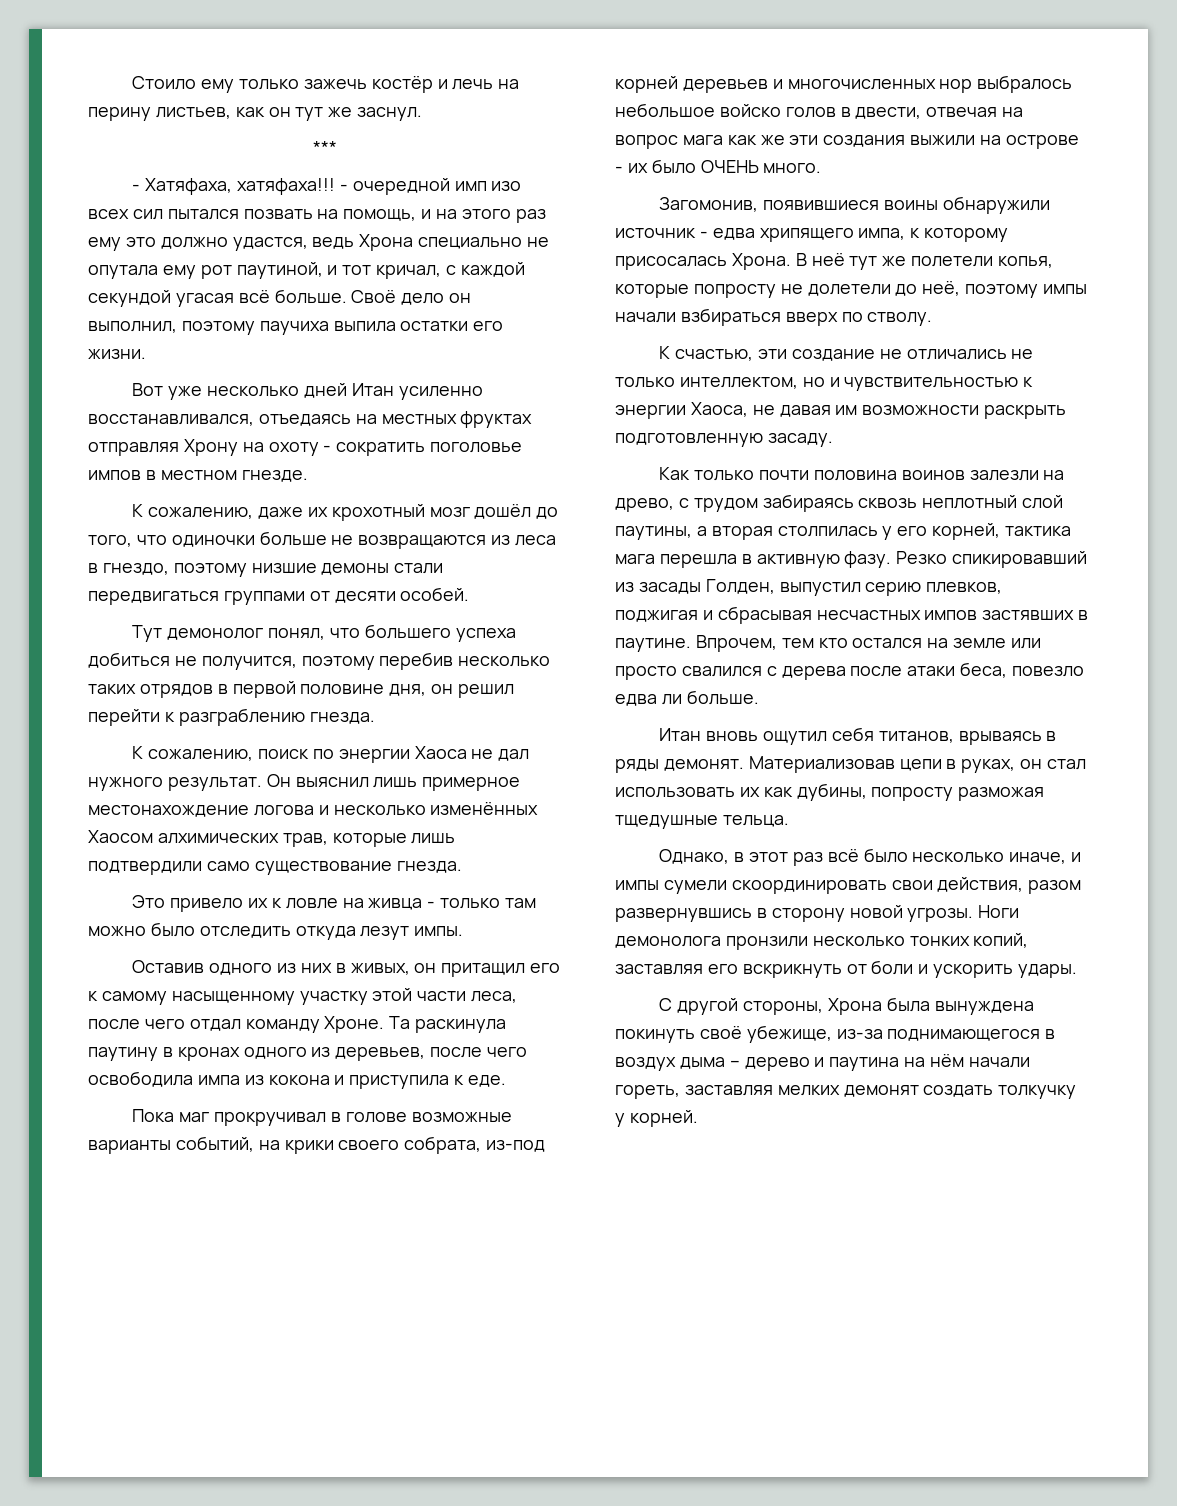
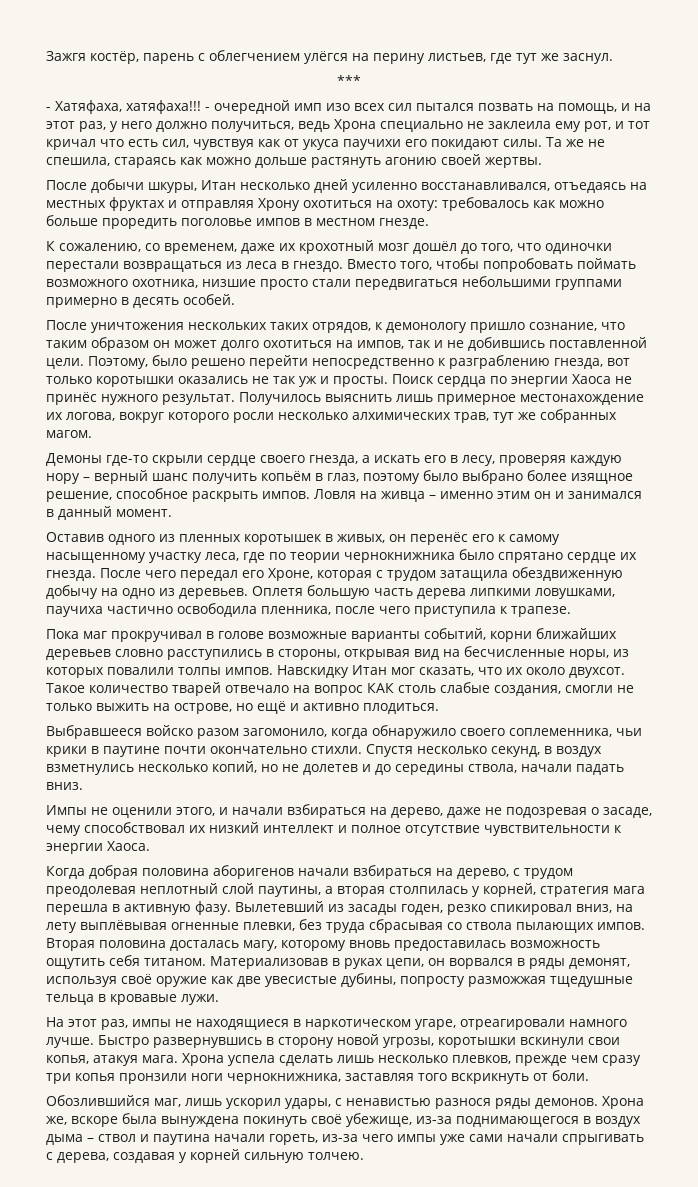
[132,76,494,93] Стоило ему только зажечь костёр и лечь -> [46,50,348,64] Зажгя костёр, парень с облегчением улёгся
[235,107,291,117] как он -> [490,53,512,64] где
[461,209,546,223] [88,234,550,251] [88,262,525,279] [88,289,472,307] [88,321,504,335] [88,349,146,359] [132,383,203,400] этого раз ему это должно удастся, ведь Хрона специально не опутала ему рот паутиной, и тот кричал, с каждой секундой угасая всё больше. Своё дело он выполнил, поэтому паучиха выпила остатки его жизни. // Вот уже -> [46,119,650,132] [46,137,605,150] [46,154,542,168] [46,179,236,193] этот раз, у него должно получиться, ведь Хрона специально не заклеила ему рот, и тот кричал что есть сил, чувствуя как от укуса паучихи его покидают силы. Та же не спешила, стараясь как можно дольше растянуть агонию своей жертвы. // После добычи шкуры, Итан
[351,383,394,396] Итан -> (348, 186) none
(533, 419) none -> [168,200,177,208] и
[242,442,426,456] на охоту - сократить -> [303,197,604,211] [46,215,177,229] охотиться на охоту: требовалось как можно больше проредить
(254, 513) none -> [145,243,237,254] со временем,
[259,531,557,549] [88,563,444,577] [88,587,470,605] [132,624,516,642] [88,652,551,670] [88,681,515,698] [88,708,375,726] [132,746,310,761] больше не возвращаются из леса в гнездо, поэтому низшие демоны стали передвигаться группами от десяти особей. // Тут демонолог понял, что большего успеха добиться не получится, поэтому перебив несколько таких отрядов в первой половине дня, он решил перейти к разграблению гнезда. // К сожалению, поиск -> [46,258,636,272] [46,276,622,290] [46,294,235,308] [46,320,625,333] [46,337,647,351] [46,355,630,369] [46,374,486,387] перестали возвращаться из леса в гнездо. Вместо того, чтобы попробовать поймать возможного охотника, низшие просто стали передвигаться небольшими группами примерно в десять особей. // После уничтожения нескольких таких отрядов, к демонологу пришло сознание, что таким образом он может долго охотиться на импов, так и не добившись поставленной цели. Поэтому, было решено перейти непосредственно к разграблению гнезда, вот только коротышки оказались не так уж и просты. Поиск сердца
[498,749,530,761] дал -> [46,392,97,405] принёс
[266,774,369,788] Он выяснил -> [239,392,392,405] Получилось выяснить
[253,802,539,816] [88,830,456,847] [88,861,462,875] [132,895,537,912] [88,922,464,940] логова и несколько изменённых Хаосом алхимических трав, которые лишь подтвердили само существование гнезда. // Это привело их к ловле на живца - только там можно было отследить откуда лезут импы. -> [46,409,617,423] [46,430,92,438] [46,453,622,466] [46,470,633,484] [46,488,642,502] [46,506,172,520] их логова, вокруг которого росли несколько алхимических трав, тут же собранных магом. // Демоны где-то скрыли сердце своего гнезда, а искать его в лесу, проверяя каждую нору – верный шанс получить копьём в глаз, поэтому было выбрано более изящное решение, способное раскрыть импов. Ловля на живца – именно этим он и занимался в данный момент.
[300,963,332,973] них -> [179,534,322,545] пленных коротышек
[441,963,526,977] притащил -> [410,532,468,545] перенёс
[372,988,518,1003] [88,1016,507,1033] [88,1047,528,1061] [88,1071,345,1087] этой части леса, после чего отдал команду Хроне. Та раскинула паутину в кронах одного из деревьев, после чего освободила импа из кокона и -> [205,549,637,563] [46,567,623,581] [46,585,615,599] [46,603,410,617] леса, где по теории чернокнижника было спрятано сердце их гнезда. После чего передал его Хроне, которая с трудом затащила обездвиженную добычу на одно из деревьев. Оплетя большую часть дерева липкими ловушками, паучиха частично освободила пленника, после чего
[468,1075,507,1087] еде. -> [511,606,571,617] трапезе.
[258,1136,546,1154] [615,75,1073,93] [615,103,1024,119] [615,135,1079,149] [615,159,822,174] [659,196,1050,214] [615,228,1009,242] [615,253,1054,270] [615,281,1088,298] [615,308,933,326] [659,346,1034,361] [615,377,1034,391] [615,402,1067,419] [615,433,833,447] [659,467,1065,481] [615,494,918,512] на крики своего собрата, из-под корней деревьев и многочисленных нор выбралось небольшое войско голов в двести, отвечая на вопрос мага как же эти создания выжили на острове - их было ОЧЕНЬ много. // Загомонив, появившиеся воины обнаружили источник - едва хрипящего импа, к которому присосалась Хрона. В неё тут же полетели копья, которые попросту не долетели до неё, поэтому импы начали взбираться вверх по стволу. // К счастью, эти создание не отличались не только интеллектом, но и чувствительностью к энергии Хаоса, не давая им возможности раскрыть подготовленную засаду. // Как только почти половина воинов залезли на древо, с трудом забираясь сквозь -> [490,628,617,642] [46,646,629,660] [46,665,625,678] [46,682,634,696] [46,701,439,714] [46,725,642,739] [46,744,602,757] [46,761,624,775] [46,782,83,790] [46,804,652,818] [46,822,622,836] [46,841,150,854] [46,865,573,879] [46,886,136,897] корни ближайших деревьев словно расступились в стороны, открывая вид на бесчисленные норы, из которых повалили толпы импов. Навскидку Итан мог сказать, что их около двухсот. Такое количество тварей отвечало на вопрос КАК столь слабые создания, смогли не только выжить на острове, но ещё и активно плодиться. // Выбравшееся войско разом загомонило, когда обнаружило своего соплеменника, чьи крики в паутине почти окончательно стихли. Спустя несколько секунд, в воздух взметнулись несколько копий, но не долетев и до середины ствола, начали падать вниз. // Импы не оценили этого, и начали взбираться на дерево, даже не подозревая о засаде, чему способствовал их низкий интеллект и полное отсутствие чувствительности к энергии Хаоса. // Когда добрая половина аборигенов начали взбираться на дерево, с трудом преодолевая
[897,523,1072,540] его корней, тактика -> [483,883,609,897] корней, стратегия
[896,551,1088,568] [615,579,1003,596] [615,606,1089,624] [615,635,1042,652] [615,662,1085,680] [615,690,759,706] [659,727,1057,745] [615,756,1087,773] [615,783,1045,801] [615,815,789,829] [659,848,1082,866] [615,877,1082,894] [615,905,1020,922] [615,933,1029,950] [615,960,1078,978] [659,998,882,1015] Резко спикировавший из засады Голден, выпустил серию плевков, поджигая и сбрасывая несчастных импов застявших в паутине. Впрочем, тем кто остался на земле или просто свалился с дерева после атаки беса, повезло едва ли больше. // Итан вновь ощутил себя титанов, врываясь в ряды демонят. Материализовав цепи в руках, он стал использовать их как дубины, попросту разможая тщедушные тельца. // Однако, в этот раз всё было несколько иначе, и импы сумели скоординировать свои действия, разом развернувшись в сторону новой угрозы. Ноги демонолога пронзили несколько тонких копий, заставляя его вскрикнуть от боли и ускорить удары. // С другой стороны, Хрона -> [235,901,633,915] [46,919,645,933] [46,938,600,951] [46,955,630,969] [46,973,633,987] [46,994,219,1005] [46,1017,627,1030] [46,1034,620,1048] [46,1053,641,1066] [46,1070,589,1084] [46,1095,644,1109] [46,1116,118,1127] Вылетевший из засады годен, резко спикировал вниз, на лету выплёвывая огненные плевки, без труда сбрасывая со ствола пылающих импов. Вторая половина досталась магу, которому вновь предоставилась возможность ощутить себя титаном. Материализовав в руках цепи, он ворвался в ряды демонят, используя своё оружие как две увесистые дубины, попросту разможжая тщедушные тельца в кровавые лужи. // На этот раз, импы не находящиеся в наркотическом угаре, отреагировали намного лучше. Быстро развернувшись в сторону новой угрозы, коротышки вскинули свои копья, атакуя мага. Хрона успела сделать лишь несколько плевков, прежде чем сразу три копья пронзили ноги чернокнижника, заставляя того вскрикнуть от боли. // Обозлившийся маг, лишь ускорил удары, с ненавистью разнося ряды демонов. Хрона же, вскоре
[744,1057,810,1071] дерево -> [98,1134,136,1142] ствол
[904,1054,1030,1068] [615,1085,1077,1099] [615,1110,698,1127] на нём начали гореть, заставляя мелких демонят создать толкучку у корней. -> [214,1134,644,1145] [46,1149,364,1163] начали гореть, из-за чего импы уже сами начали спрыгивать с дерева, создавая у корней сильную толчею.

